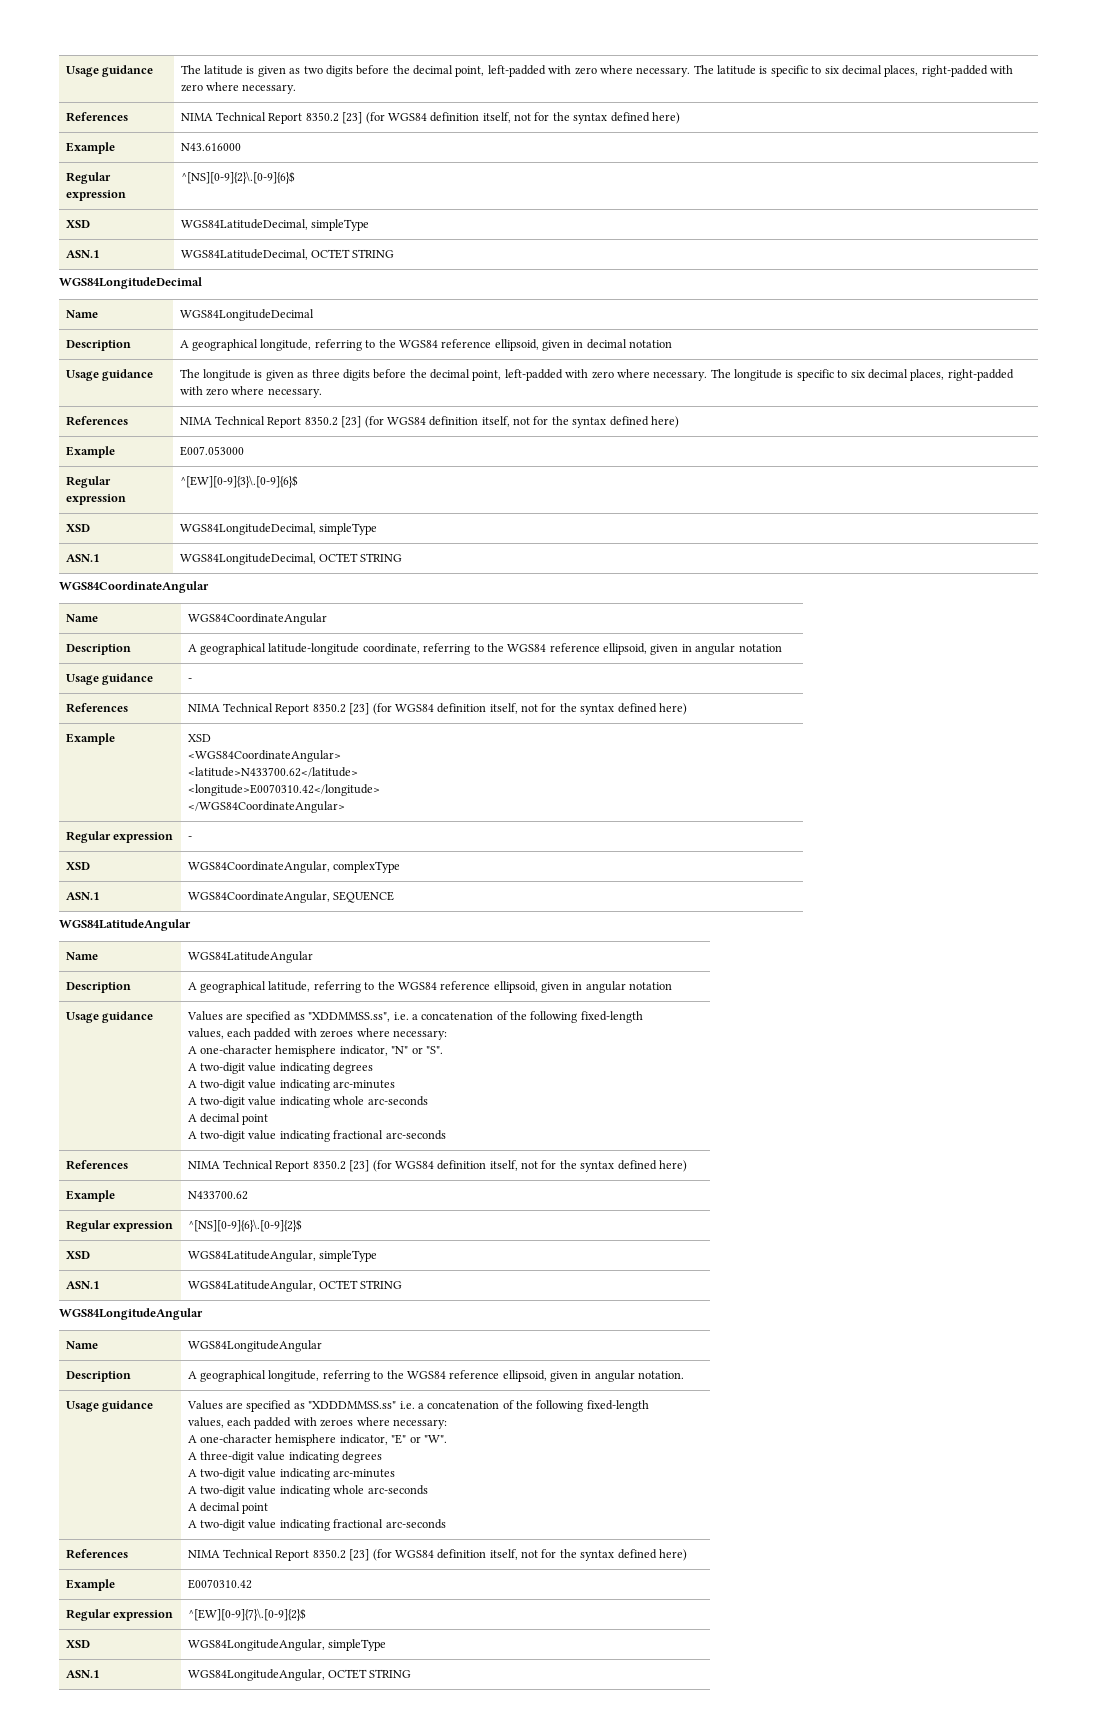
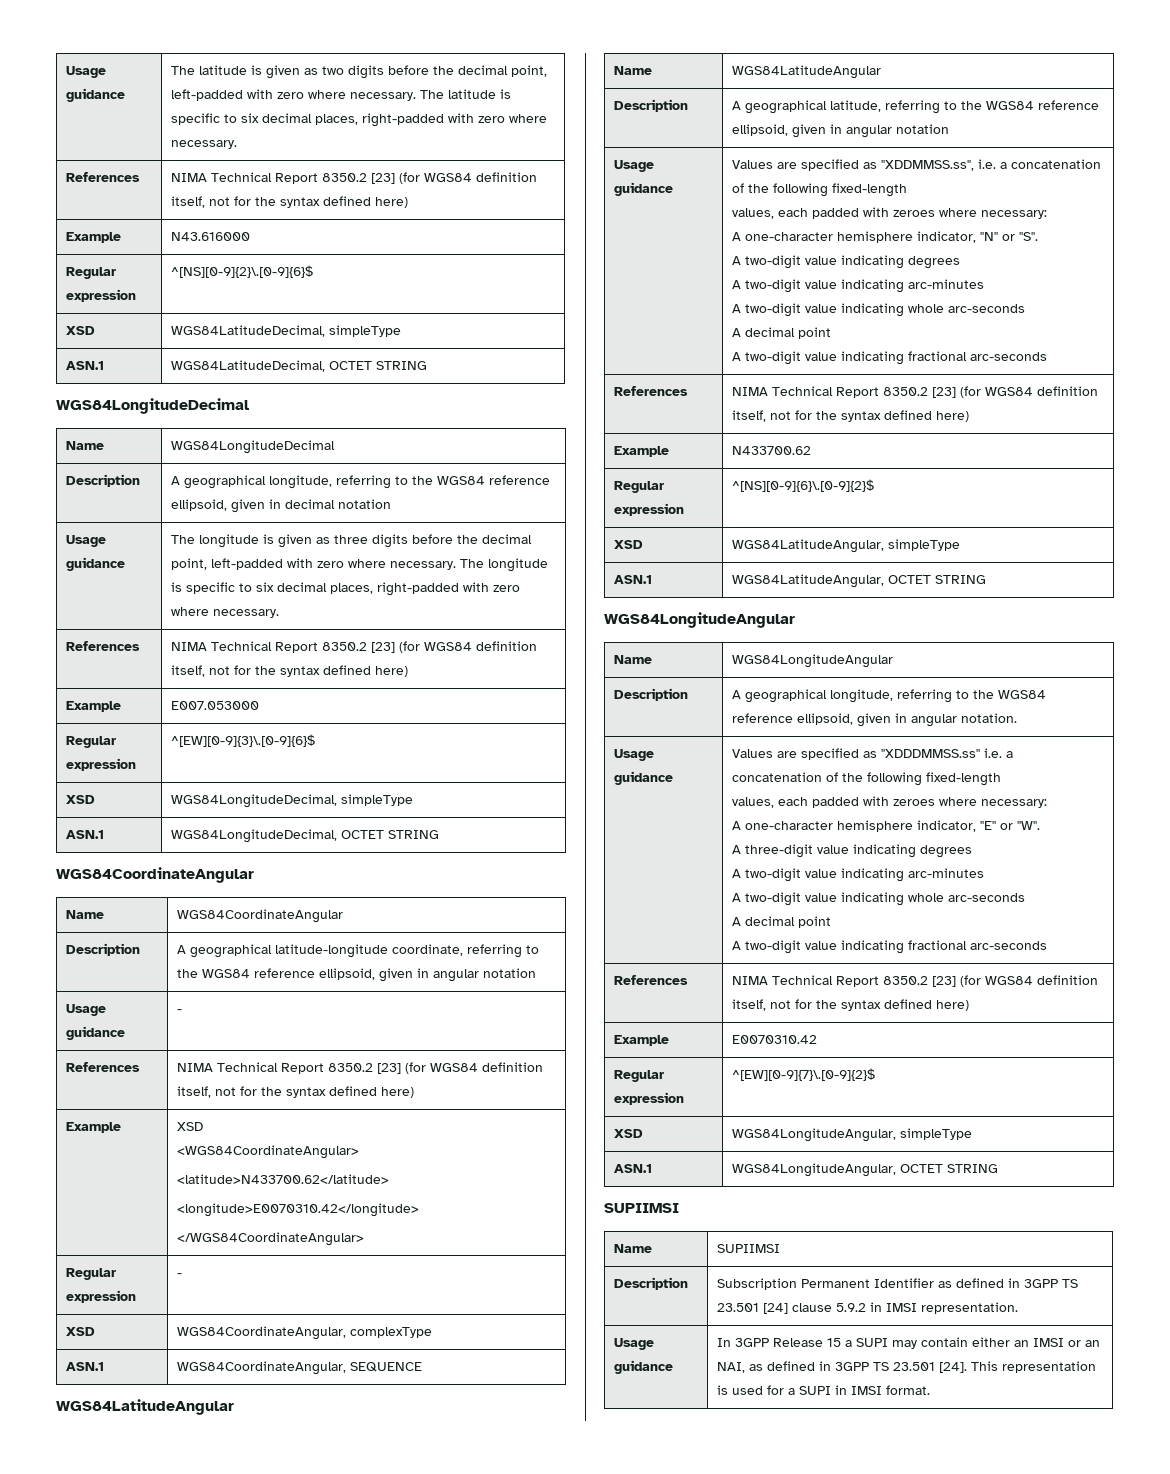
(412, 1673) none -> [604,1203,679,1213] [614,1244,653,1253] [717,1244,781,1253] [614,1277,689,1290] [717,1278,1079,1290] [717,1302,1019,1314] [614,1338,655,1350] [614,1360,674,1374] [717,1337,1101,1349] [717,1361,1097,1373] [717,1385,931,1395] // SUPIIMSI // Name | SUPIIMSI // Description | Subscription Permanent Identifier as defined in 3GPP TS 23.501 [24] clause 5.9.2 in IMSI representation. // Usage guidance | In 3GPP Release 15 a SUPI may contain either an IMSI or an NAI, as defined in 3GPP TS 23.501 [24]. This representation is used for a SUPI in IMSI format.

